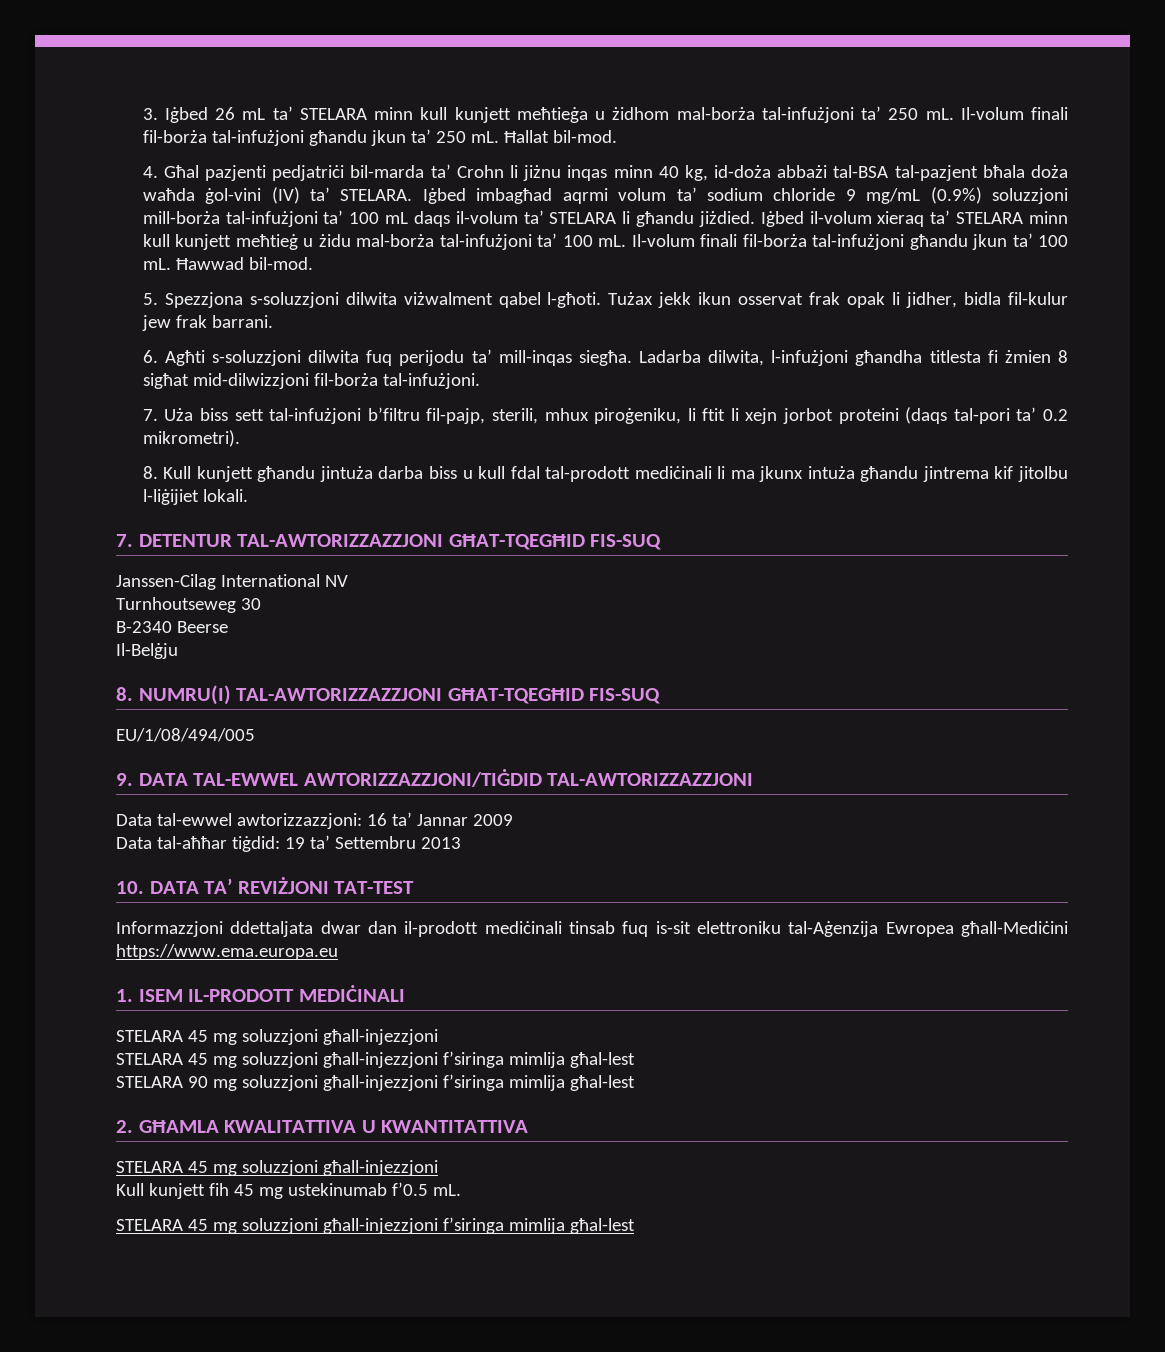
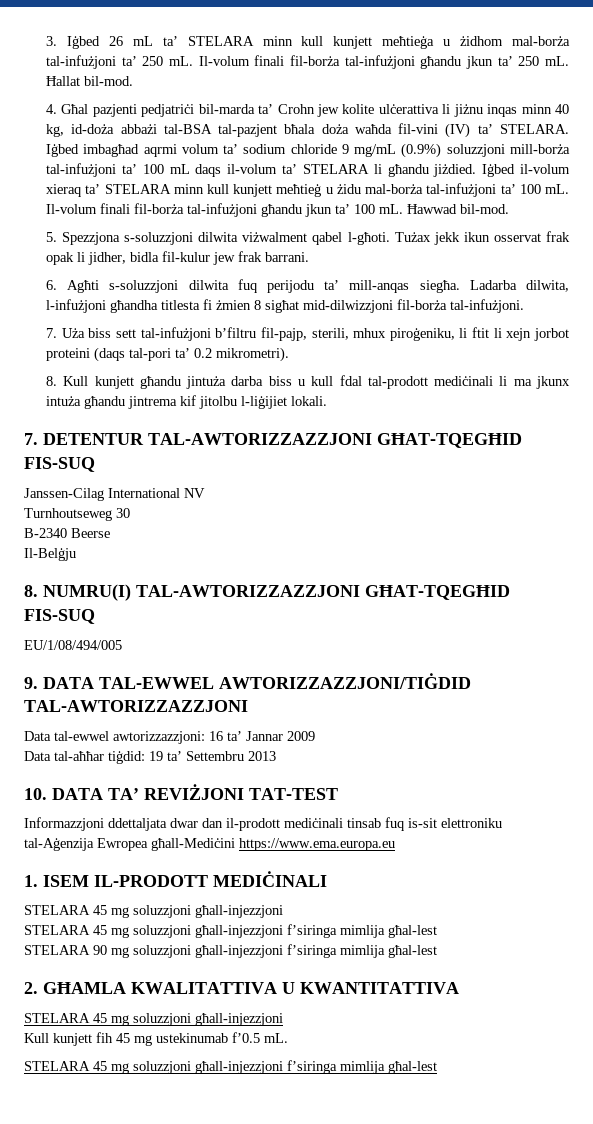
(504, 171) none -> [317,104,439,117] jew kolite ulċerattiva
[205,188,262,204] ġol-vini -> [398,123,439,134] fil-vini
[498,350,572,366] mill-inqas -> [349,280,410,293] mill-anqas

